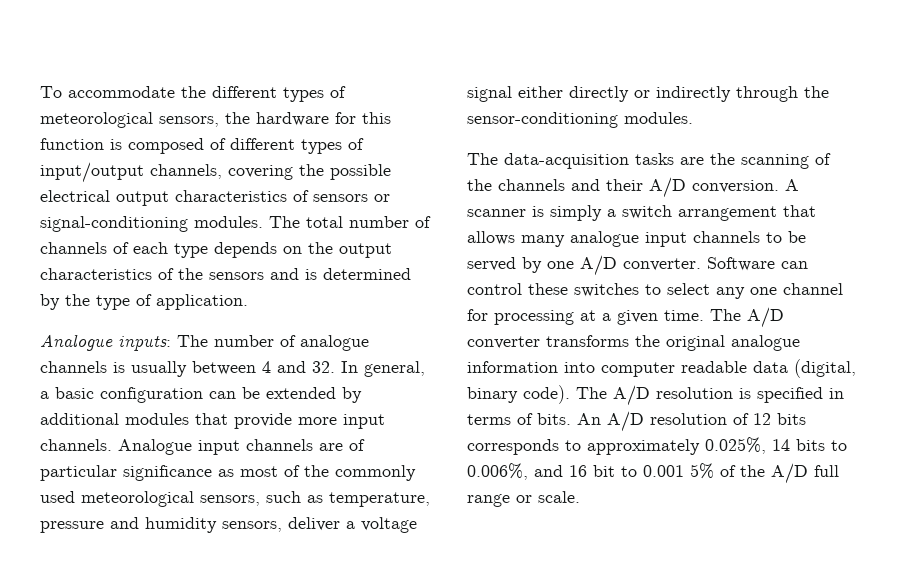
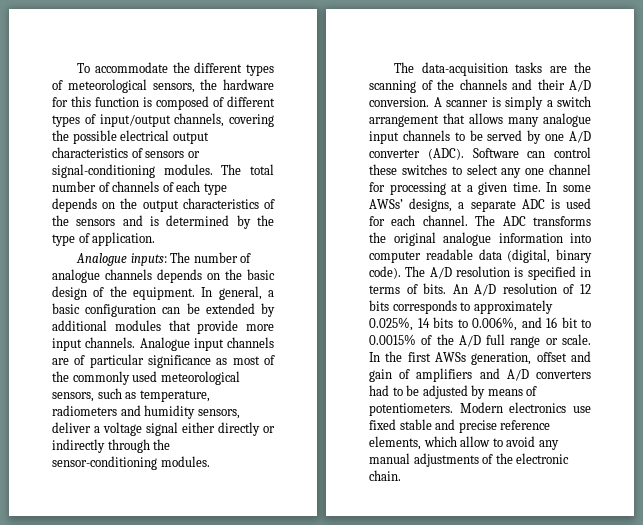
[113,361,335,377] is usually between 4 and 32. -> [157,269,275,283] [52,286,195,300] depends on the basic design of the equipment.
[40,521,104,533] pressure -> [52,405,117,416] radiometers
[623,258,701,271] converter. -> [369,148,464,160] converter (ADC).
[710,307,784,328] [467,336,540,349] The A/D converter -> [546,182,591,192] [369,198,591,212] [369,215,526,226] In some AWSs’ designs, a separate ADC is used for each channel. The ADC
[643,463,714,479] 0.001 5% -> [369,334,416,345] 0.0015%
(580, 497) none -> [369,351,591,365] [369,368,591,382] [369,385,538,399] [369,402,591,416] [369,419,551,433] [369,436,559,450] [369,453,570,467] [369,470,401,481] In the first AWSs generation, offset and gain of amplifiers and A/D converters had to be adjusted by means of potentiometers. Modern electronics use fixed stable and precise reference elements, which allow to avoid any manual adjustments of the electronic chain.

